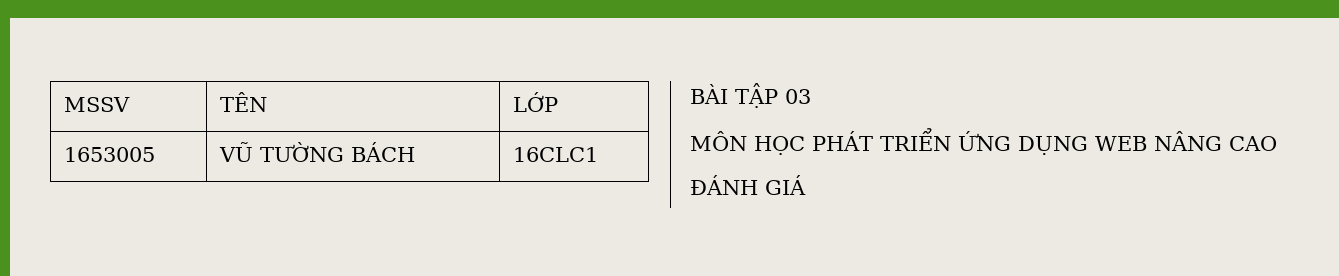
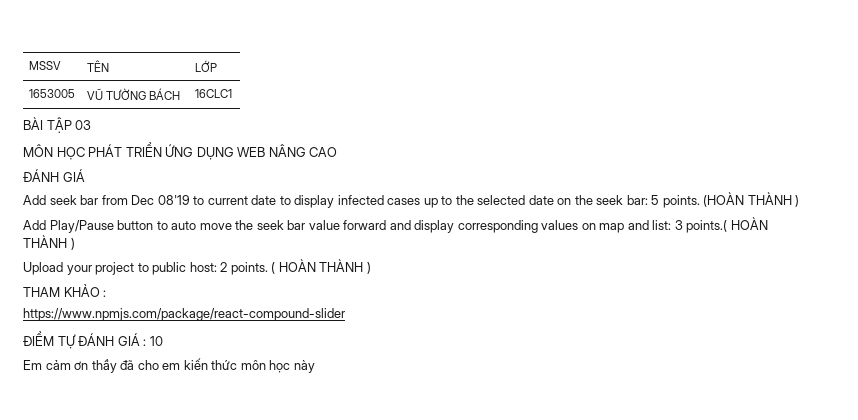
(806, 185) none -> [23,192,800,208] [23,217,768,233] [23,235,75,250] [23,259,371,275] [23,284,107,297] [23,308,345,321] [23,331,163,349] [23,358,315,373] // Add seek bar from Dec 08'19 to current date to display infected cases up to the selected date on the seek bar: 5 points. (HOÀN THÀNH ) // Add Play/Pause button to auto move the seek bar value forward and display corresponding values on map and list: 3 points.( HOÀN THÀNH ) // Upload your project to public host: 2 points. ( HOÀN THÀNH ) // THAM KHẢO : // https://www.npmjs.com/package/react-compound-slider // ĐIỂM TỰ ĐÁNH GIÁ : 10 // Em cảm ơn thầy đã cho em kiến thức môn học này

